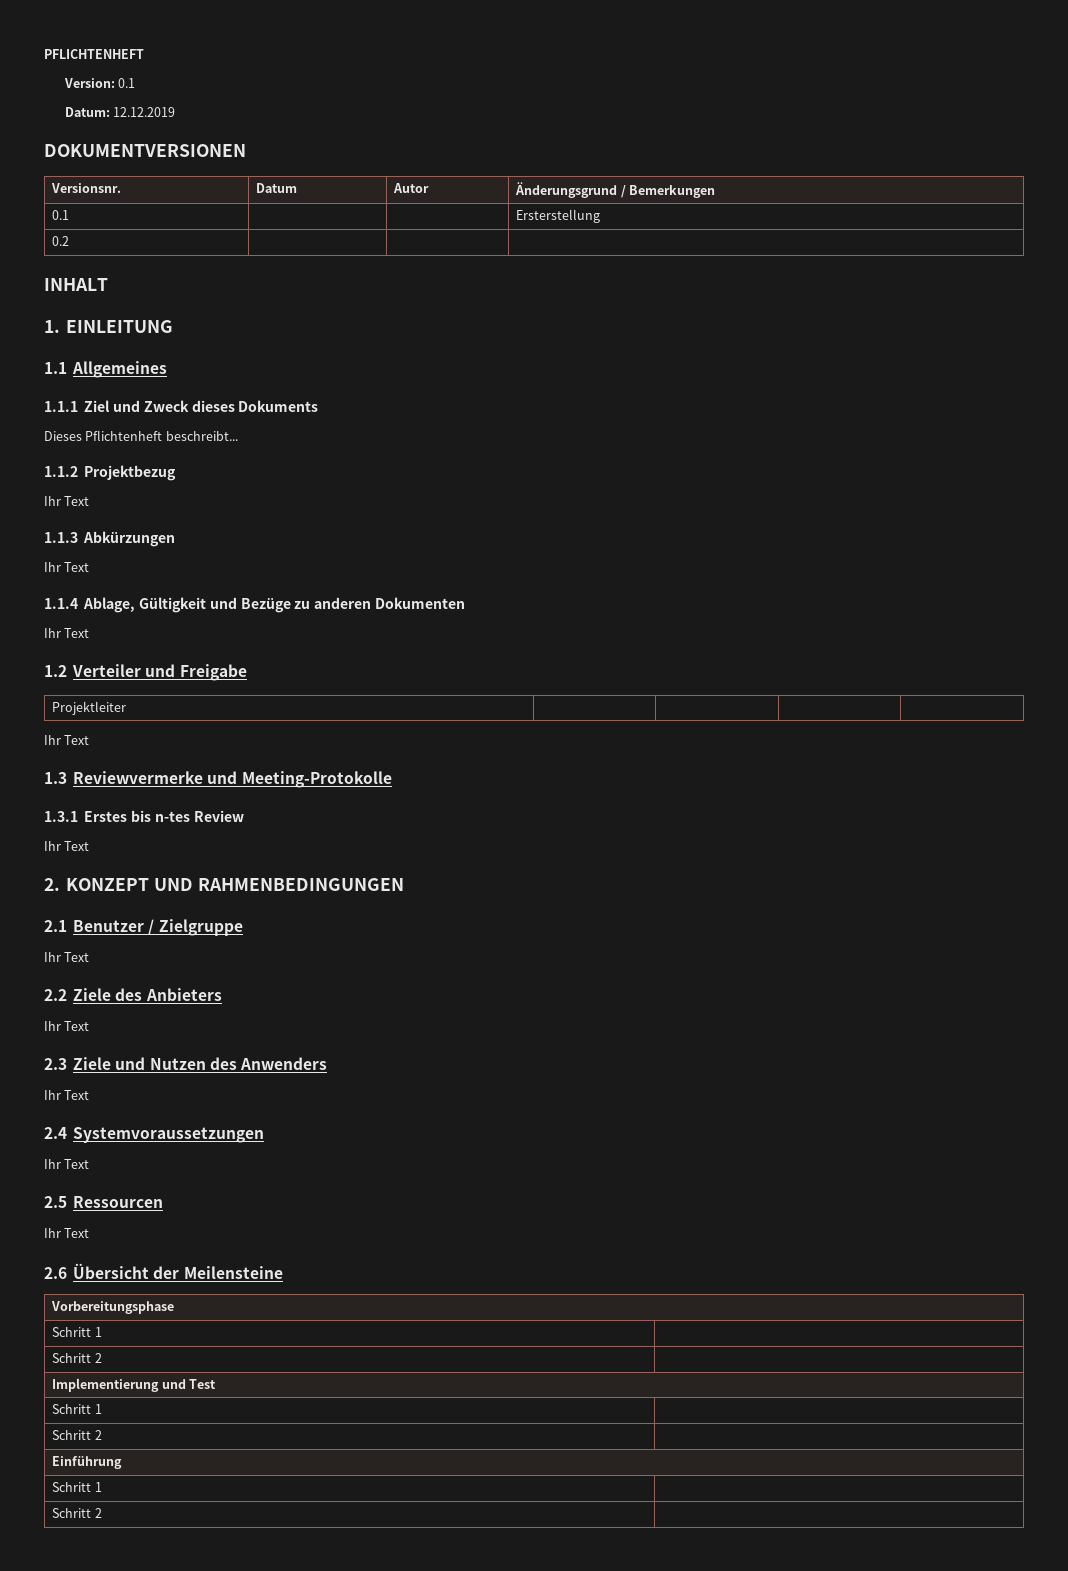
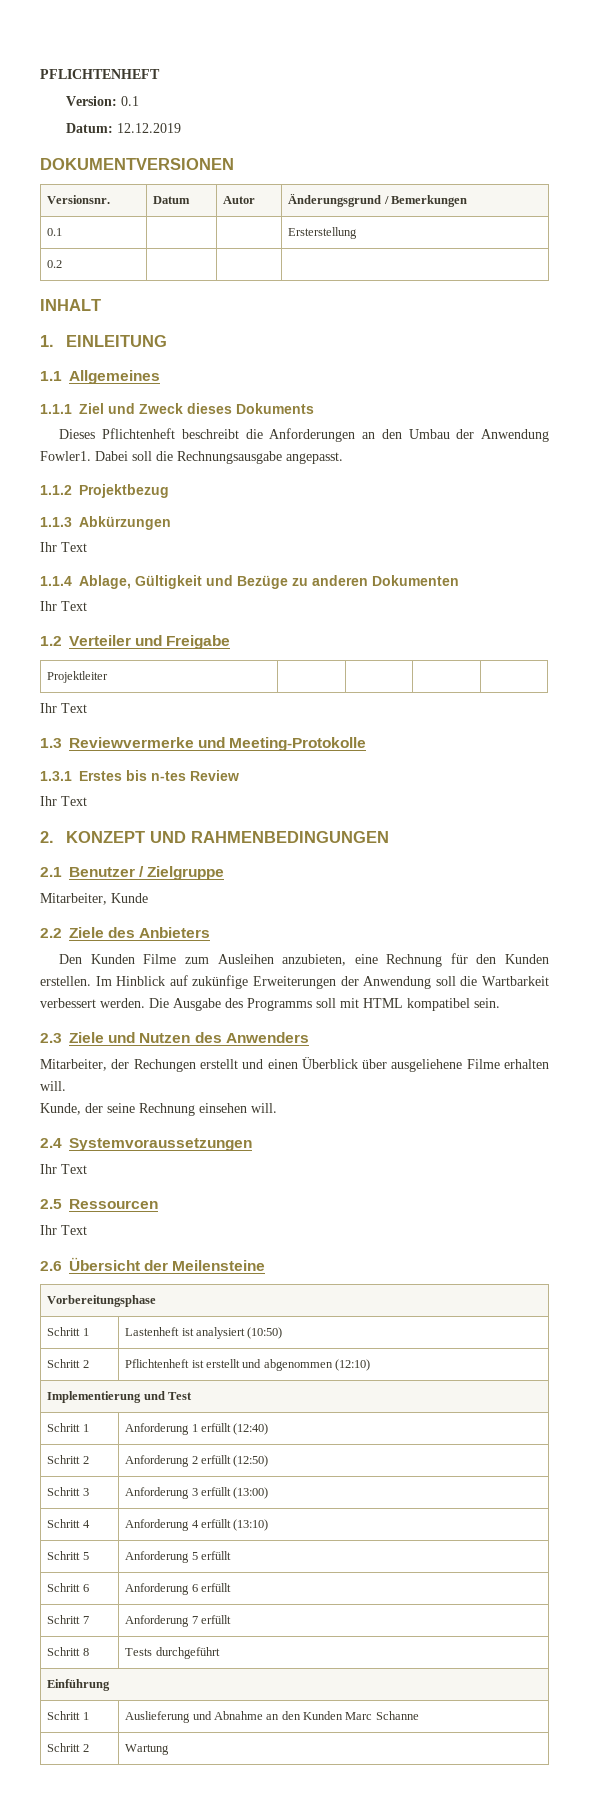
[165,431,238,441] beschreibt... -> [181,428,549,442] [40,451,343,464] beschreibt die Anforderungen an den Umbau der Anwendung Fowler1. Dabei soll die Rechnungsausgabe angepasst.
[44,496,90,506] // Ihr Text -> (169, 491) none
[44,952,90,962] Ihr Text -> [40,893,148,905] Mitarbeiter, Kunde
[44,1021,90,1031] Ihr Text -> [59,953,549,967] [40,975,550,989] [40,998,500,1011] Den Kunden Filme zum Ausleihen anzubieten, eine Rechnung für den Kunden erstellen. Im Hinblick auf zukünfige Erweiterungen der Anwendung soll die Wartbarkeit verbessert werden. Die Ausgabe des Programms soll mit HTML kompatibel sein.
[44,1090,90,1100] Ihr Text -> [40,1057,549,1072] [40,1081,66,1091] [40,1103,277,1116] Mitarbeiter, der Rechungen erstellt und einen Überblick über ausgeliehene Filme erhalten will. // Kunde, der seine Rechnung einsehen will.
[52,1353,102,1363] // Schritt 2 | -> [125,1327,283,1339] [47,1359,89,1368] [125,1359,371,1371] Lastenheft ist analysiert (10:50) // Schritt 2 | Pflichtenheft ist erstellt und abgenommen (12:10)
[52,1430,102,1440] [52,1456,123,1469] [52,1482,102,1492] [52,1508,102,1518] // Schritt 2 | // Einführung // Schritt 1 | // Schritt 2 | -> [125,1423,269,1435] [47,1455,89,1464] [125,1455,269,1467] [47,1487,89,1496] [125,1487,269,1499] [47,1519,90,1528] [125,1519,269,1531] [47,1551,89,1560] [125,1551,231,1563] [47,1583,89,1592] [125,1583,231,1595] [47,1615,89,1624] [125,1615,231,1627] [47,1647,89,1656] [125,1647,220,1659] [47,1679,111,1691] [47,1711,89,1720] [125,1711,419,1723] [47,1743,89,1752] [125,1744,170,1755] Anforderung 1 erfüllt (12:40) // Schritt 2 | Anforderung 2 erfüllt (12:50) // Schritt 3 | Anforderung 3 erfüllt (13:00) // Schritt 4 | Anforderung 4 erfüllt (13:10) // Schritt 5 | Anforderung 5 erfüllt // Schritt 6 | Anforderung 6 erfüllt // Schritt 7 | Anforderung 7 erfüllt // Schritt 8 | Tests durchgeführt // Einführung // Schritt 1 | Auslieferung und Abnahme an den Kunden Marc Schanne // Schritt 2 | Wartung

